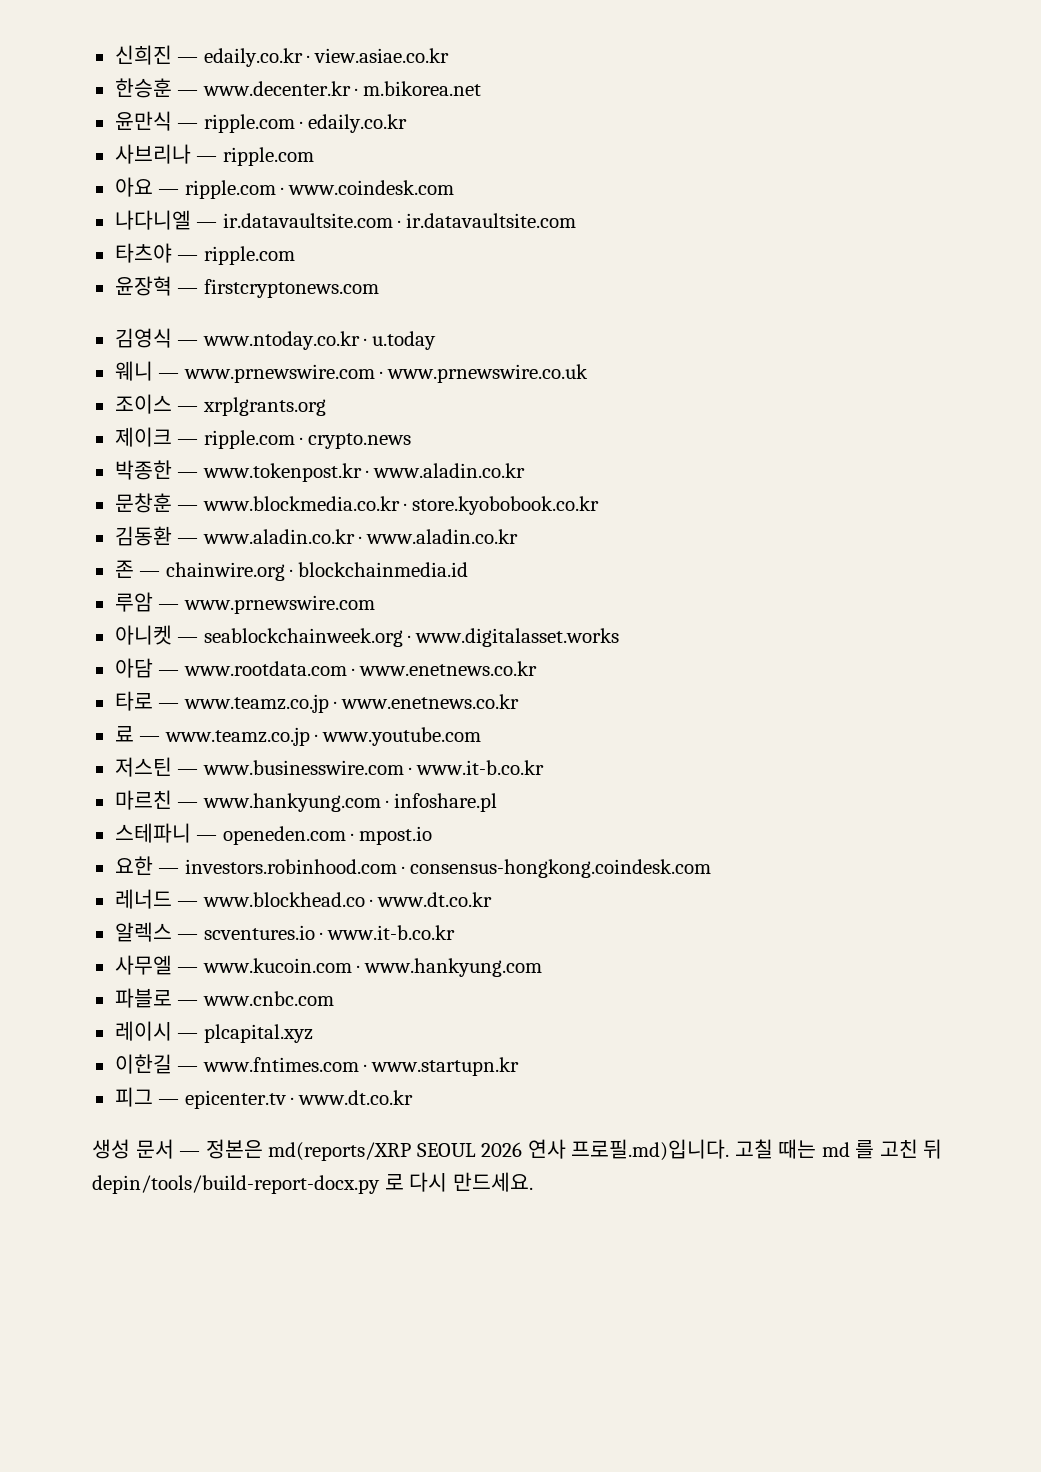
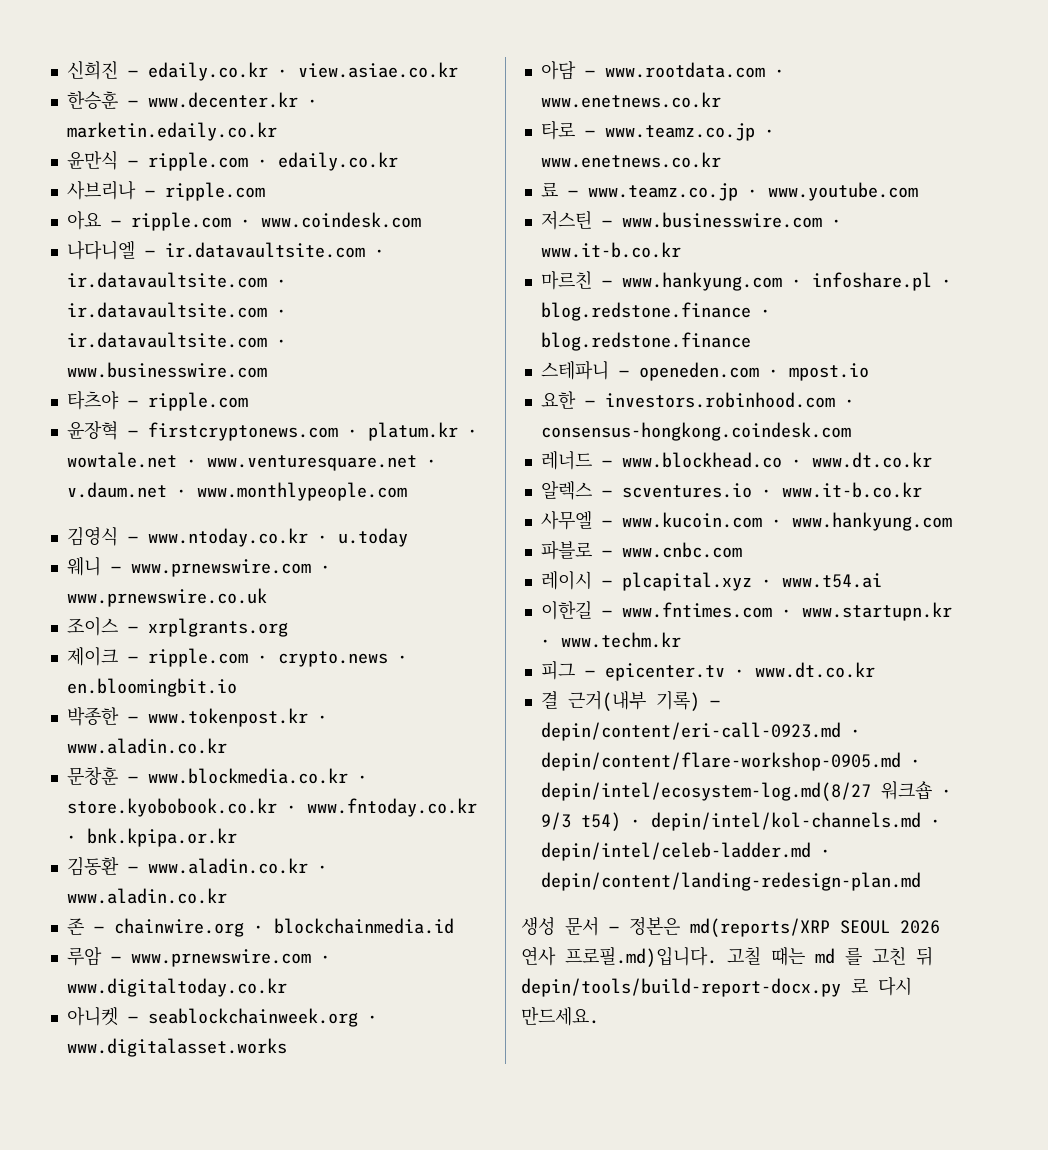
[362,81,481,96] m.bikorea.net -> [66,122,277,141] marketin.edaily.co.kr
(576, 220) none -> [276,279,287,287] [66,302,287,318] [66,332,287,348] [66,362,267,378] · ir.datavaultsite.com · ir.datavaultsite.com · www.businesswire.com
(379, 288) none -> [347,422,478,441] [66,452,437,471] [66,482,407,501] · platum.kr · wowtale.net · www.venturesquare.net · v.daum.net · www.monthlypeople.com
(411, 441) none -> [397,655,408,663] [66,678,237,697] · en.bloomingbit.io
(599, 505) none -> [286,798,477,817] [66,828,237,847] · www.fntoday.co.kr · bnk.kpipa.or.kr
(375, 604) none -> [320,955,331,963] [66,978,287,997] · www.digitaltoday.co.kr
(497, 802) none -> [941,279,952,287] [540,302,771,321] [540,332,751,351] · blog.redstone.finance · blog.redstone.finance
(313, 1033) none -> [761,573,882,588] · www.t54.ai
(519, 1066) none -> [540,632,681,648] · www.techm.kr
(413, 1097) none -> [540,691,720,711] [540,722,861,741] [540,752,921,771] [540,781,952,801] [540,812,941,831] [540,842,831,861] [540,872,921,891] // 결 근거(내부 기록) — depin/content/eri-call-0923.md · depin/content/flare-workshop-0905.md · depin/intel/ecosystem-log.md(8/27 워크숍 · 9/3 t54) · depin/intel/kol-channels.md · depin/intel/celeb-ladder.md · depin/content/landing-redesign-plan.md

